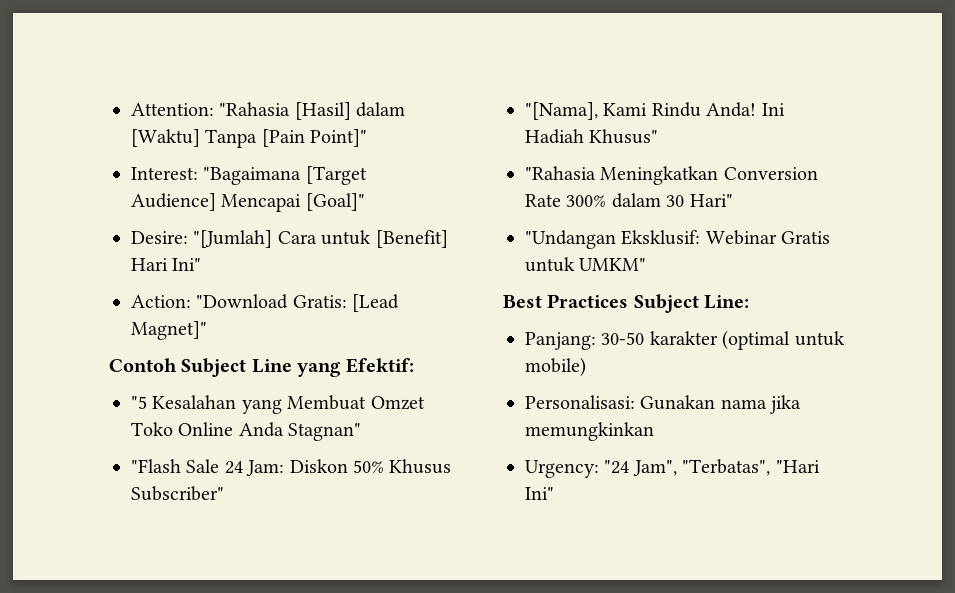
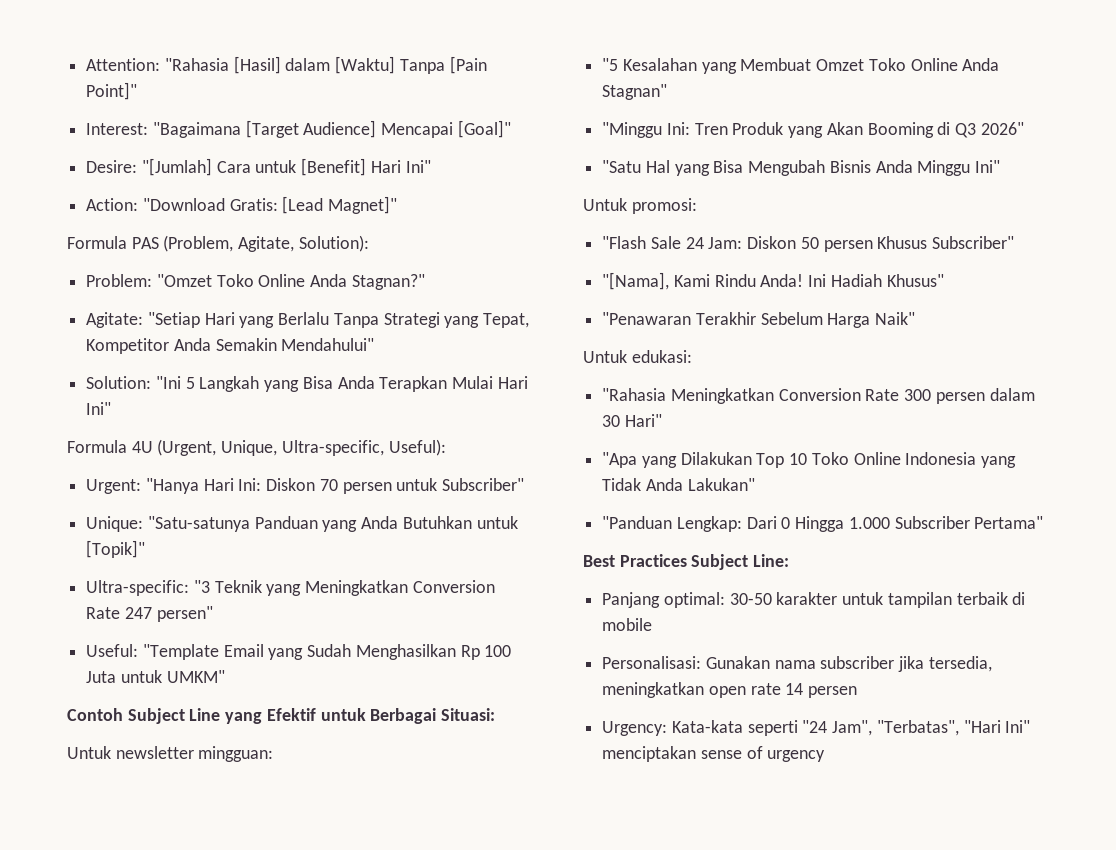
[109,358,414,377] Contoh Subject Line yang Efektif: -> [67,235,369,252] [86,274,425,290] [86,312,530,328] [86,338,375,354] [86,376,528,392] [86,402,112,415] [67,439,446,456] [86,478,525,494] [86,516,518,532] [86,540,146,558] [86,580,495,596] [86,606,213,622] [86,644,512,660] [86,670,225,683] [67,708,496,724] [67,746,274,762] Formula PAS (Problem, Agitate, Solution): // Problem: "Omzet Toko Online Anda Stagnan?" // Agitate: "Setiap Hari yang Berlalu Tanpa Strategi yang Tepat, Kompetitor Anda Semakin Mendahului" // Solution: "Ini 5 Langkah yang Bisa Anda Terapkan Mulai Hari Ini" // Formula 4U (Urgent, Unique, Ultra-specific, Useful): // Urgent: "Hanya Hari Ini: Diskon 70 persen untuk Subscriber" // Unique: "Satu-satunya Panduan yang Anda Butuhkan untuk [Topik]" // Ultra-specific: "3 Teknik yang Meningkatkan Conversion Rate 247 persen" // Useful: "Template Email yang Sudah Menghasilkan Rp 100 Juta untuk UMKM" // Contoh Subject Line yang Efektif untuk Berbagai Situasi: // Untuk newsletter mingguan:
(362, 432) none -> [602,122,1024,138] [602,160,1001,176] [583,198,697,214] // "Minggu Ini: Tren Produk yang Akan Booming di Q3 2026" // "Satu Hal yang Bisa Mengubah Bisnis Anda Minggu Ini" // Untuk promosi:
[353,460,384,473] 50% -> [800,237,873,252] 50 persen
(659, 136) none -> [602,312,916,328] [583,350,692,363] // "Penawaran Terakhir Sebelum Harga Naik" // Untuk edukasi:
[566,195,607,207] 300% -> [904,389,985,404] 300 persen
[525,230,831,249] [525,257,647,272] [503,294,750,313] [525,330,845,350] [525,357,586,377] [525,395,802,414] [525,422,654,441] "Undangan Eksklusif: Webinar Gratis untuk UMKM" // Best Practices Subject Line: // Panjang: 30-50 karakter (optimal untuk mobile) // Personalisasi: Gunakan nama jika memungkinkan -> [602,452,1017,468] [602,478,755,491] [602,516,1044,532] [583,554,790,570] [602,592,1026,608] [602,618,653,631] [602,656,992,672] [602,682,858,698] "Apa yang Dilakukan Top 10 Toko Online Indonesia yang Tidak Anda Lakukan" // "Panduan Lengkap: Dari 0 Hingga 1.000 Subscriber Pertama" // Best Practices Subject Line: // Panjang optimal: 30-50 karakter untuk tampilan terbaik di mobile // Personalisasi: Gunakan nama subscriber jika tersedia, meningkatkan open rate 14 persen
(599, 469) none -> [671,720,798,736] Kata-kata seperti
(554, 493) none -> [602,746,826,762] menciptakan sense of urgency

